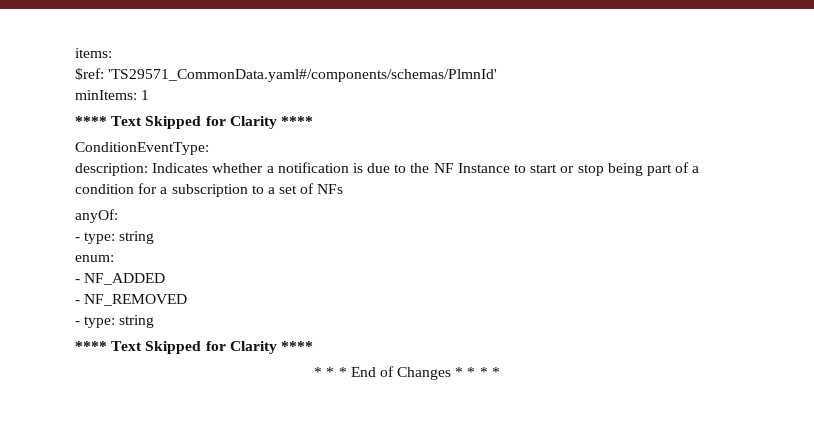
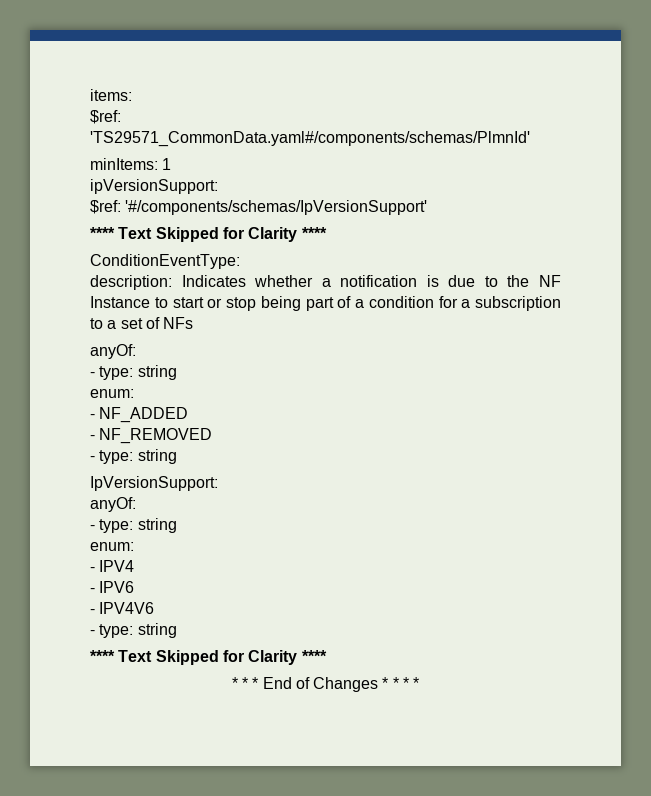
(150, 95) none -> [90,179,218,194] [90,200,428,215] // ipVersionSupport: // $ref: '#/components/schemas/IpVersionSupport'
(155, 321) none -> [90,476,218,491] [90,497,136,512] [90,518,177,533] [90,542,134,551] [90,560,135,572] [90,581,135,593] [90,602,155,614] [90,623,177,638] // IpVersionSupport: // anyOf: // - type: string // enum: // - IPV4 // - IPV6 // - IPV4V6 // - type: string

